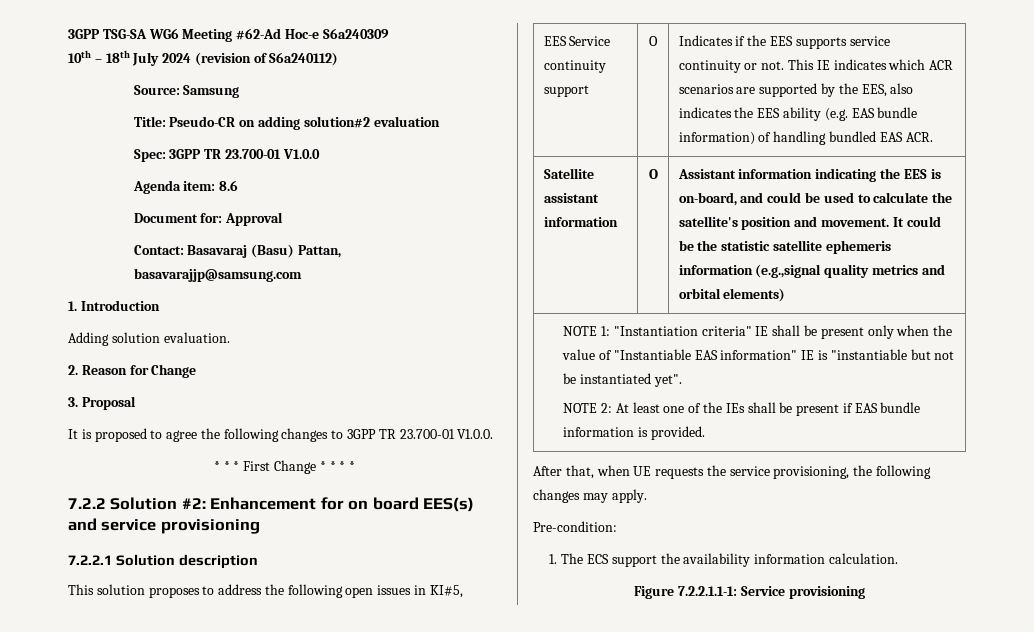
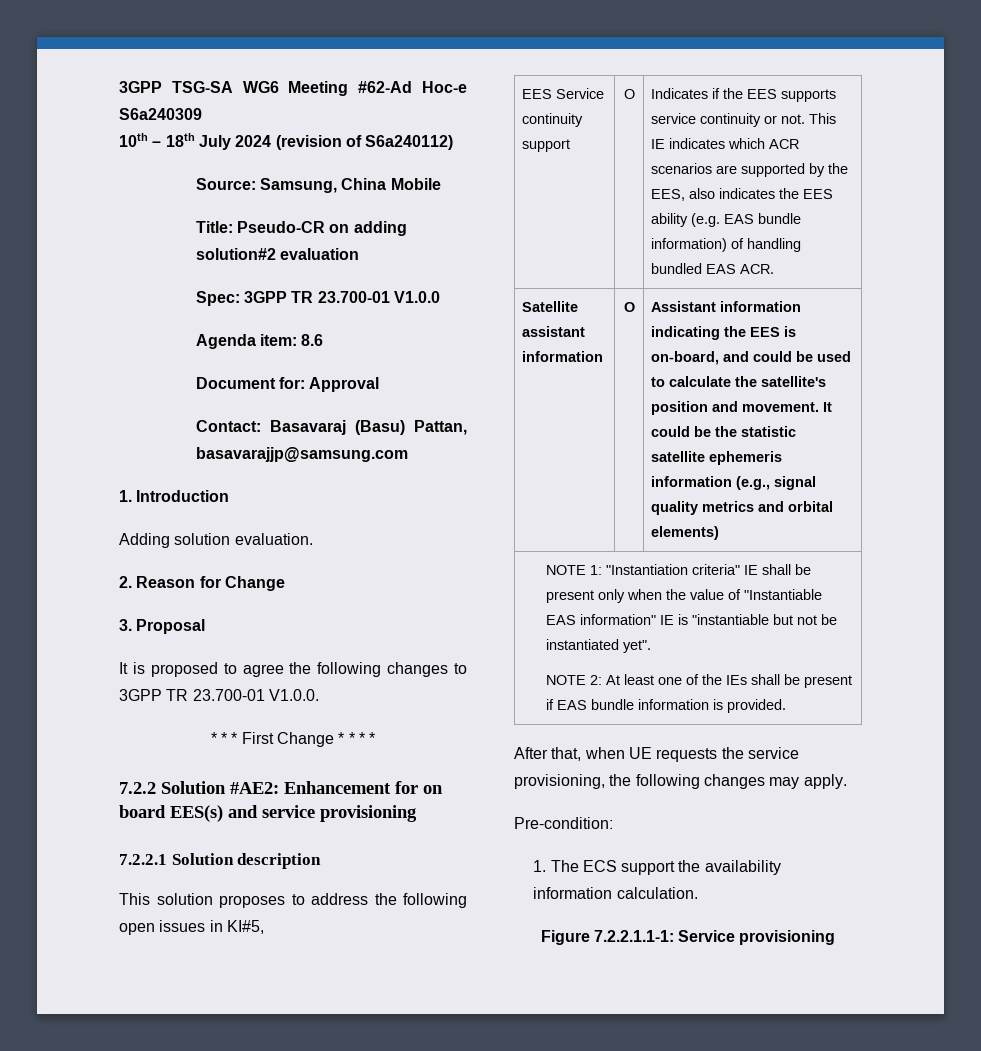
[183,85,240,98] Samsung -> [260,178,441,193] Samsung, China Mobile
[181,498,206,509] #2: -> [230,782,279,794] #AE2:
[755,264,822,278] (e.g.,signal -> [736,476,817,490] (e.g., signal

